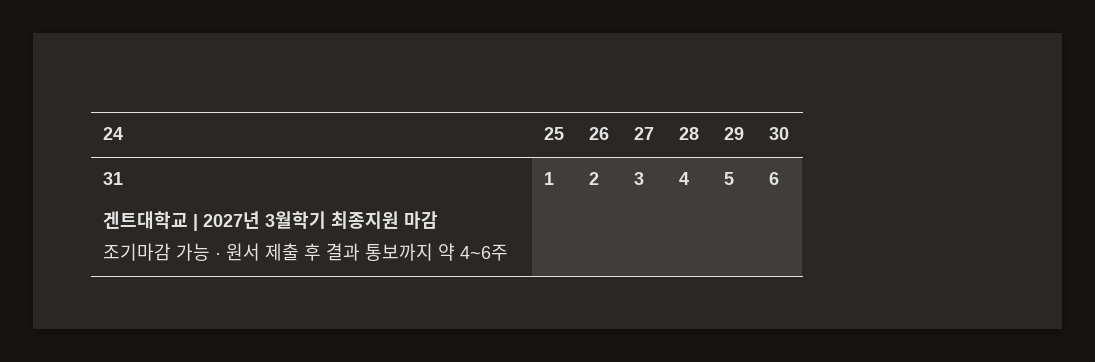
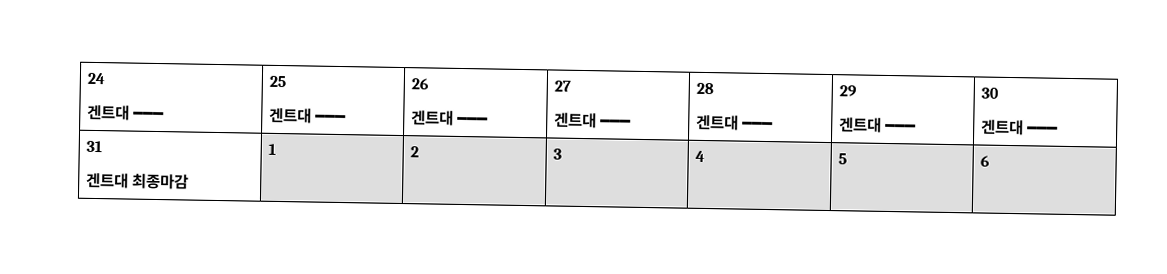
(123, 133) none -> [86,104,164,121] // 겐트대 ━━━
(564, 133) none -> [268,107,346,124] // 겐트대 ━━━
(609, 133) none -> [410,110,488,126] // 겐트대 ━━━
(654, 133) none -> [553,112,631,129] // 겐트대 ━━━
(699, 133) none -> [695,114,773,131] // 겐트대 ━━━
(744, 133) none -> [838,117,916,133] // 겐트대 ━━━
(789, 133) none -> [980,119,1058,136] // 겐트대 ━━━
[102,211,438,231] [102,243,508,261] 겐트대학교 | 2027년 3월학기 최종지원 마감 // 조기마감 가능 · 원서 제출 후 결과 통보까지 약 4~6주 -> [85,172,189,190] 겐트대 최종마감

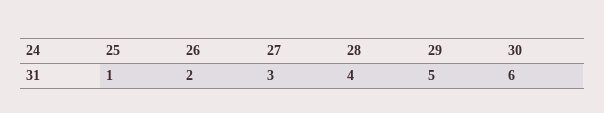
[86,104,164,121] // 겐트대 ━━━ -> (41, 50) none
[268,107,346,124] // 겐트대 ━━━ -> (121, 50) none
[410,110,488,126] // 겐트대 ━━━ -> (201, 50) none
[553,112,631,129] // 겐트대 ━━━ -> (282, 50) none
[695,114,773,131] // 겐트대 ━━━ -> (362, 50) none
[838,117,916,133] // 겐트대 ━━━ -> (443, 50) none
[980,119,1058,136] // 겐트대 ━━━ -> (523, 50) none
[85,172,189,190] // 겐트대 최종마감 -> (41, 75) none

